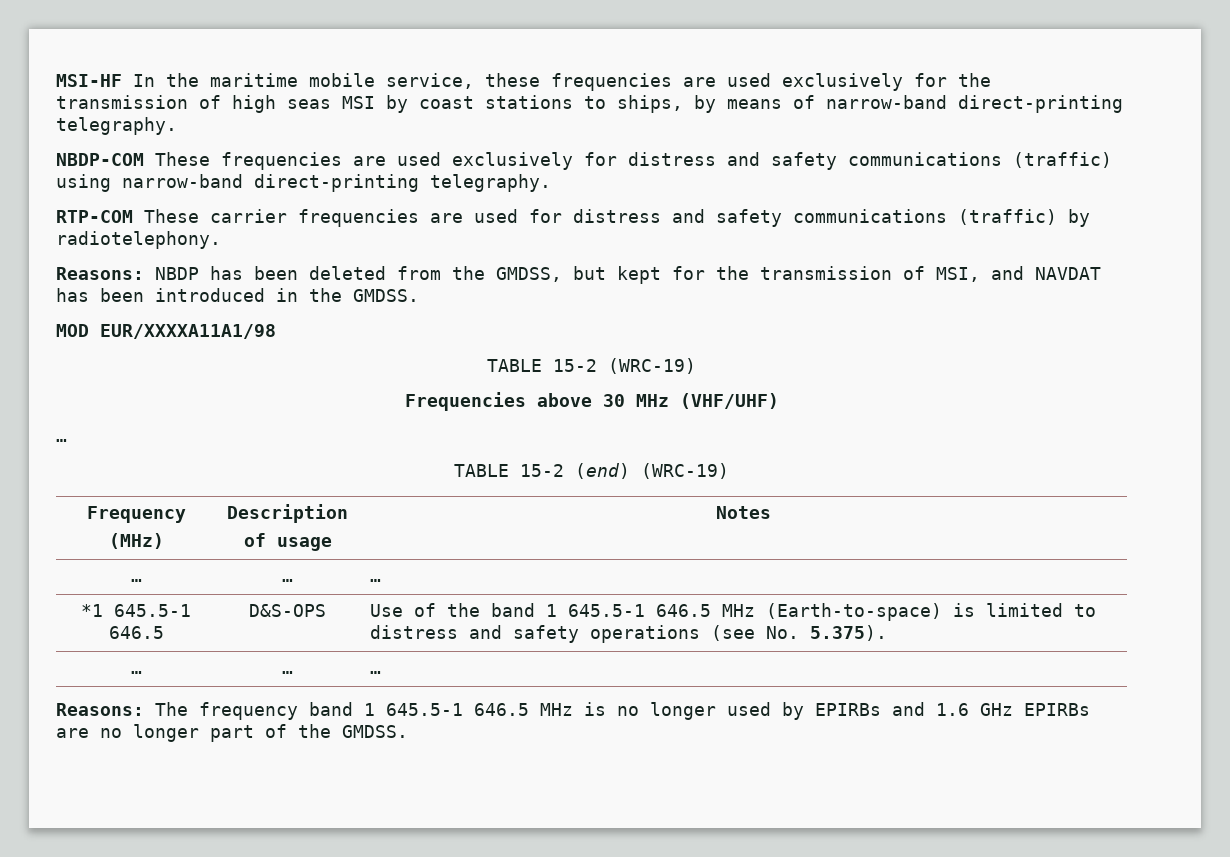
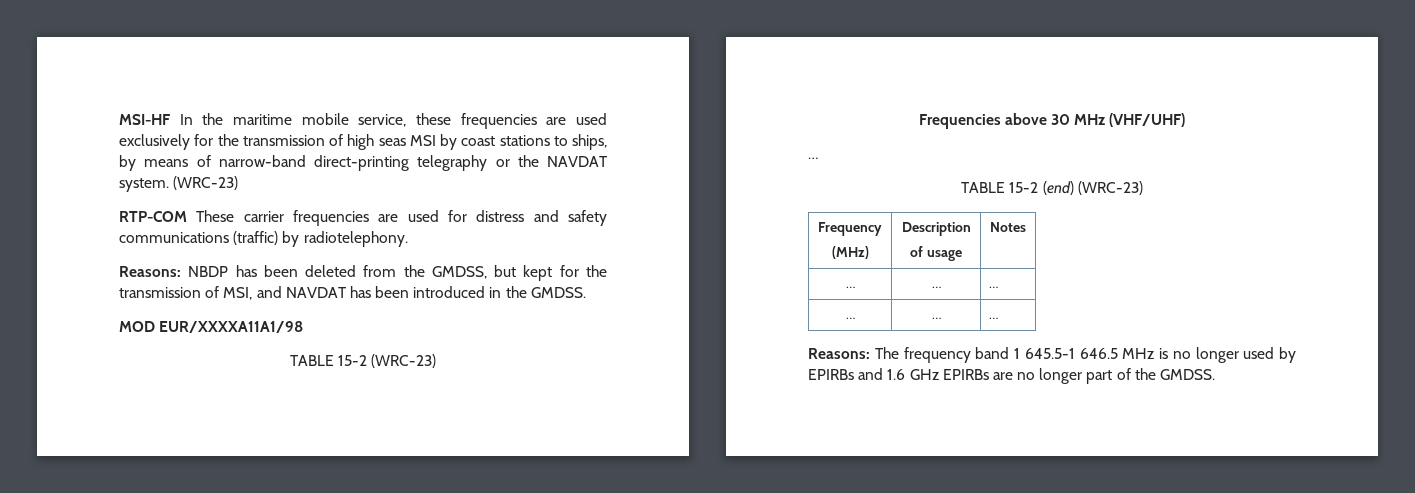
[56,117,177,135] [56,152,1112,170] [56,174,551,192] telegraphy. // NBDP-COM These frequencies are used exclusively for distress and safety communications (traffic) using narrow-band direct-printing telegraphy. -> [417,155,609,171] [119,176,239,192] telegraphy or the NAVDAT system. (WRC-23)
[608,358,696,374] (WRC-19) -> [371,354,437,368] (WRC-23)
[641,463,729,479] (WRC-19) -> [1077,181,1143,195] (WRC-23)
[81,604,191,617] [108,626,164,639] [249,604,326,617] [369,603,1096,621] [369,625,887,643] // *1 645.5-1 646.5 | D&S-OPS | Use of the band 1 645.5-1 646.5 MHz (Earth-to-space) is limited to distress and safety operations (see No. 5.375). -> (999, 287) none

